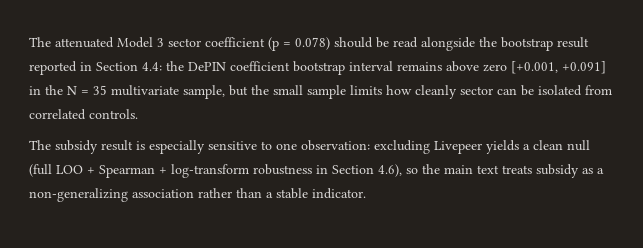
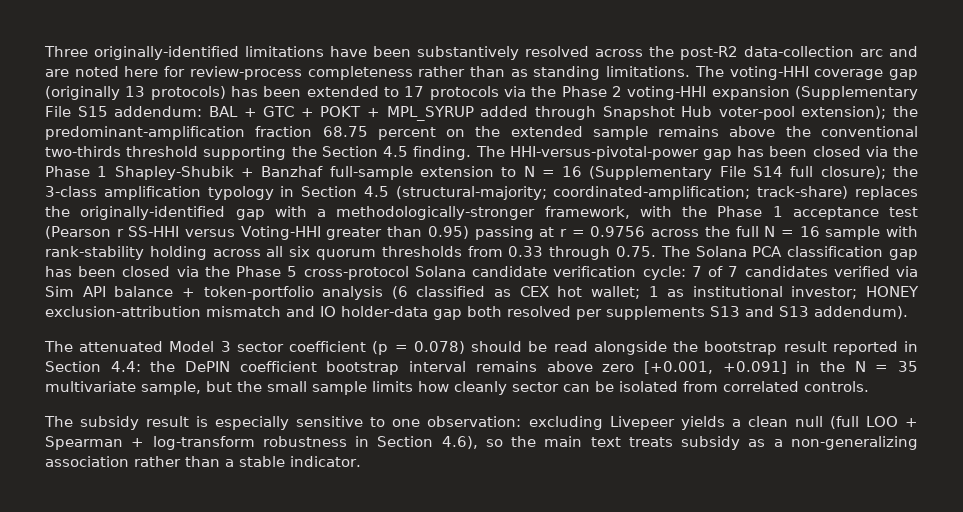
(29, 42) none -> [44,46,918,60] [45,66,918,80] [45,86,919,100] [45,106,918,121] [45,126,918,140] [45,146,918,160] [45,166,918,180] [45,186,918,200] [45,206,918,220] [45,226,918,240] [45,246,918,260] [45,266,919,280] [45,286,919,300] [45,306,908,320] Three originally-identified limitations have been substantively resolved across the post-R2 data-collection arc and are noted here for review-process completeness rather than as standing limitations. The voting-HHI coverage gap (originally 13 protocols) has been extended to 17 protocols via the Phase 2 voting-HHI expansion (Supplementary File S15 addendum: BAL + GTC + POKT + MPL_SYRUP added through Snapshot Hub voter-pool extension); the predominant-amplification fraction 68.75 percent on the extended sample remains above the conventional two-thirds threshold supporting the Section 4.5 finding. The HHI-versus-pivotal-power gap has been closed via the Phase 1 Shapley-Shubik + Banzhaf full-sample extension to N = 16 (Supplementary File S14 full closure); the 3-class amplification typology in Section 4.5 (structural-majority; coordinated-amplification; track-share) replaces the originally-identified gap with a methodologically-stronger framework, with the Phase 1 acceptance test (Pearson r SS-HHI versus Voting-HHI greater than 0.95) passing at r = 0.9756 across the full N = 16 sample with rank-stability holding across all six quorum thresholds from 0.33 through 0.75. The Solana PCA classification gap has been closed via the Phase 5 cross-protocol Solana candidate verification cycle: 7 of 7 candidates verified via Sim API balance + token-portfolio analysis (6 classified as CEX hot wallet; 1 as institutional investor; HONEY exclusion-attribution mismatch and IO holder-data gap both resolved per supplements S13 and S13 addendum). //

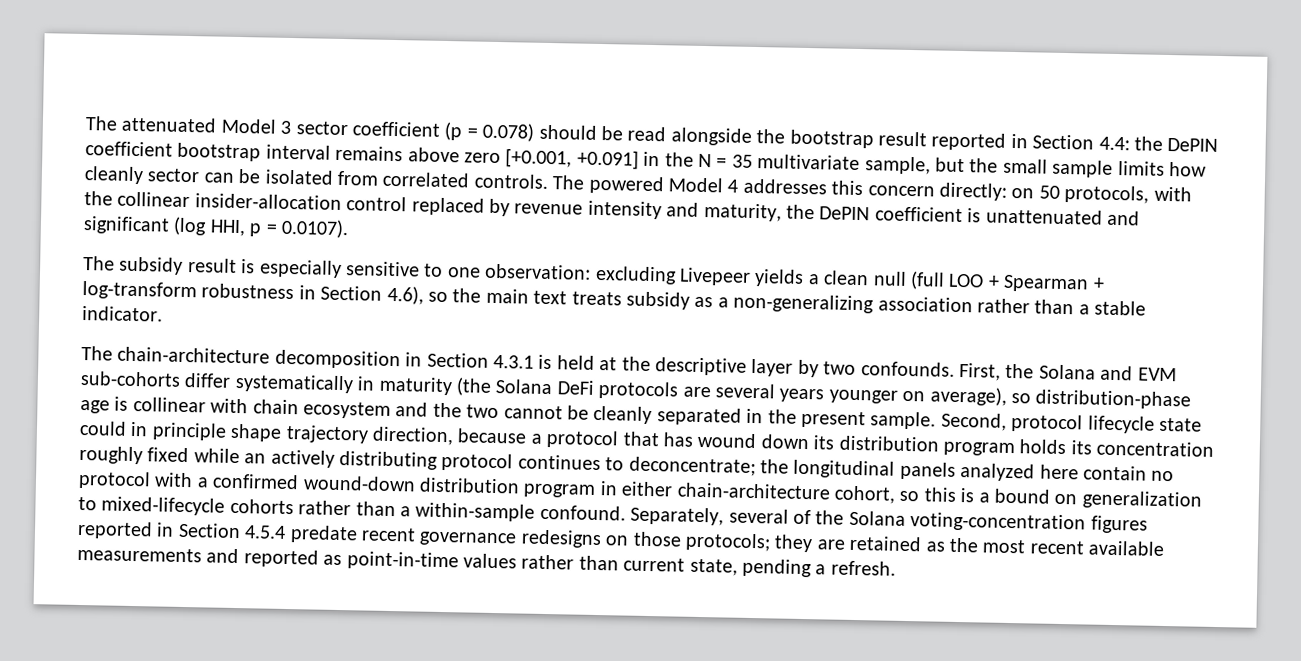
[44,46,918,60] [45,66,918,80] [45,86,919,100] [45,106,918,121] [45,126,918,140] [45,146,918,160] [45,166,918,180] [45,186,918,200] [45,206,918,220] [45,226,918,240] [45,246,918,260] [45,266,919,280] [45,286,919,300] [45,306,908,320] Three originally-identified limitations have been substantively resolved across the post-R2 data-collection arc and are noted here for review-process completeness rather than as standing limitations. The voting-HHI coverage gap (originally 13 protocols) has been extended to 17 protocols via the Phase 2 voting-HHI expansion (Supplementary File S15 addendum: BAL + GTC + POKT + MPL_SYRUP added through Snapshot Hub voter-pool extension); the predominant-amplification fraction 68.75 percent on the extended sample remains above the conventional two-thirds threshold supporting the Section 4.5 finding. The HHI-versus-pivotal-power gap has been closed via the Phase 1 Shapley-Shubik + Banzhaf full-sample extension to N = 16 (Supplementary File S14 full closure); the 3-class amplification typology in Section 4.5 (structural-majority; coordinated-amplification; track-share) replaces the originally-identified gap with a methodologically-stronger framework, with the Phase 1 acceptance test (Pearson r SS-HHI versus Voting-HHI greater than 0.95) passing at r = 0.9756 across the full N = 16 sample with rank-stability holding across all six quorum thresholds from 0.33 through 0.75. The Solana PCA classification gap has been closed via the Phase 5 cross-protocol Solana candidate verification cycle: 7 of 7 candidates verified via Sim API balance + token-portfolio analysis (6 classified as CEX hot wallet; 1 as institutional investor; HONEY exclusion-attribution mismatch and IO holder-data gap both resolved per supplements S13 and S13 addendum). // -> (85, 123) none
(869, 386) none -> [552,175,1192,204] [84,191,1140,226] [83,216,349,239] The powered Model 4 addresses this concern directly: on 50 protocols, with the collinear insider-allocation control replaced by revenue intensity and maturity, the DePIN coefficient is unattenuated and significant (log HHI, p = 0.0107).
(361, 461) none -> [81,345,1177,382] [80,370,1192,410] [80,396,1202,434] [79,420,1215,457] [79,445,1175,482] [78,470,1202,510] [78,496,1148,534] [77,520,1165,557] [77,546,896,578] // The chain-architecture decomposition in Section 4.3.1 is held at the descriptive layer by two confounds. First, the Solana and EVM sub-cohorts differ systematically in maturity (the Solana DeFi protocols are several years younger on average), so distribution-phase age is collinear with chain ecosystem and the two cannot be cleanly separated in the present sample. Second, protocol lifecycle state could in principle shape trajectory direction, because a protocol that has wound down its distribution program holds its concentration roughly fixed while an actively distributing protocol continues to deconcentrate; the longitudinal panels analyzed here contain no protocol with a confirmed wound-down distribution program in either chain-architecture cohort, so this is a bound on generalization to mixed-lifecycle cohorts rather than a within-sample confound. Separately, several of the Solana voting-concentration figures reported in Section 4.5.4 predate recent governance redesigns on those protocols; they are retained as the most recent available measurements and reported as point-in-time values rather than current state, pending a refresh.

